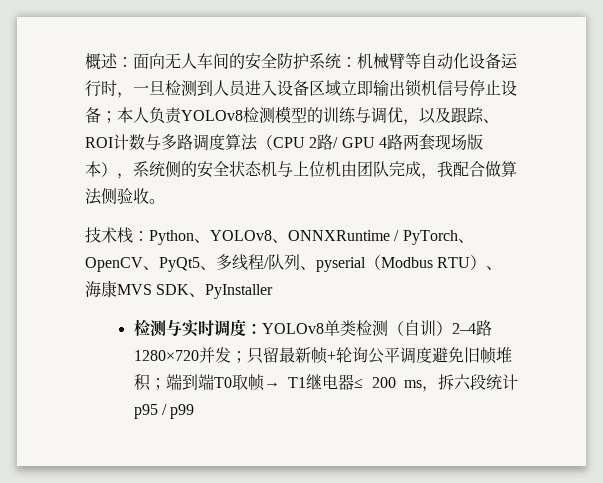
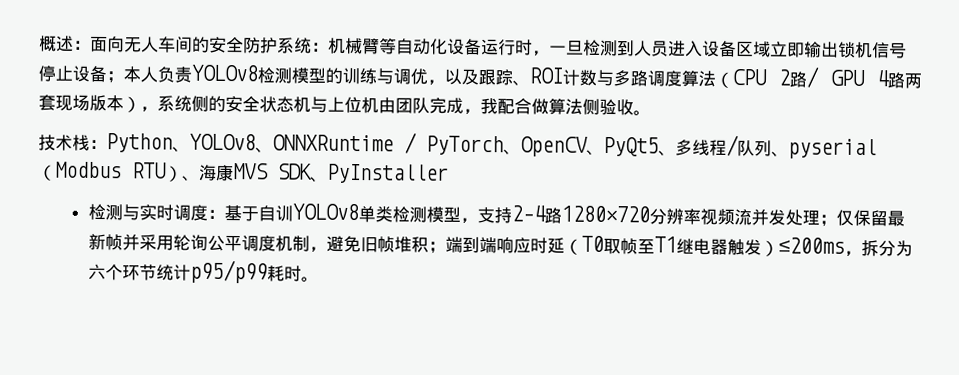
(262, 328) none -> [223,204,293,222] 基于自训
[387,320,492,336] [133,347,263,364] （自训）2–4路1280×720并发；只 -> [425,205,871,227] 模型，支持2–4路1280×720分辨率视频流并发处理；仅保
[326,351,336,361] + -> [121,234,174,251] 并采用
(432, 355) none -> [274,235,327,253] 机制，
(214, 382) none -> [495,237,582,255] 响应时延（
[263,382,280,388] → -> [636,239,655,255] 至
[354,374,518,392] [133,404,195,419] ≤ 200 ms，拆六段统计p95 / p99 -> [726,237,913,258] [87,259,319,284] 触发）≤200ms，拆分为六个环节统计p95/p99耗时。

